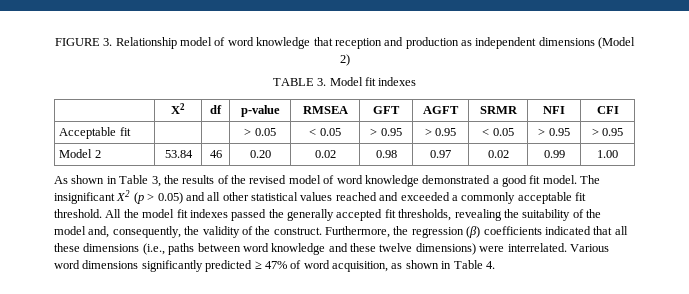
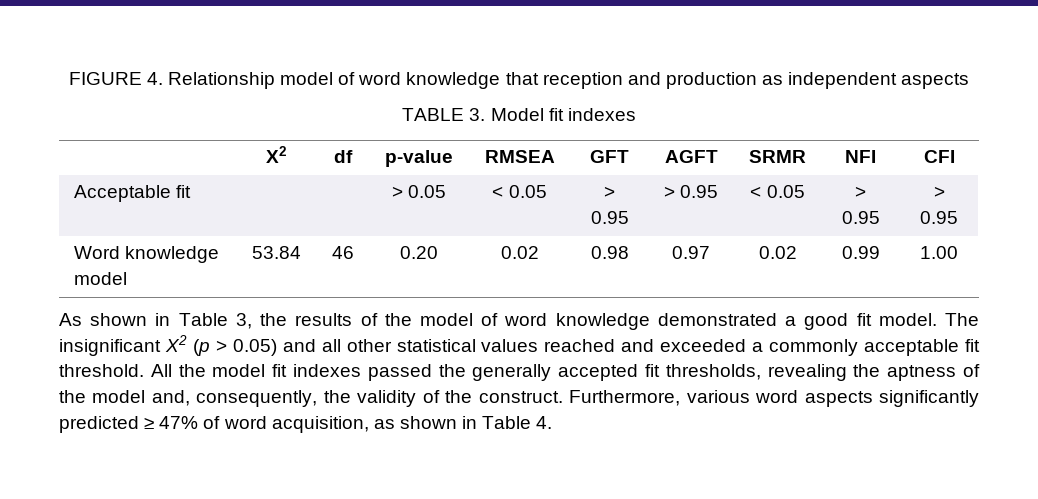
[103,38,113,46] 3. -> [146,72,163,85] 4.
[538,37,636,49] [339,54,350,66] dimensions (Model 2) -> [901,73,970,89] aspects
[59,149,101,158] Model 2 -> [74,246,220,263] [74,272,128,285] Word knowledge model
[249,175,287,184] revised -> (412, 319) none
[522,209,571,221] suitability -> [887,365,957,381] aptness
[393,226,628,238] [54,243,609,255] [54,260,139,269] the regression (β) coefficients indicated that all these dimensions (i.e., paths between word knowledge and these twelve dimensions) were interrelated. Various word dimensions -> [686,390,873,407] various word aspects

